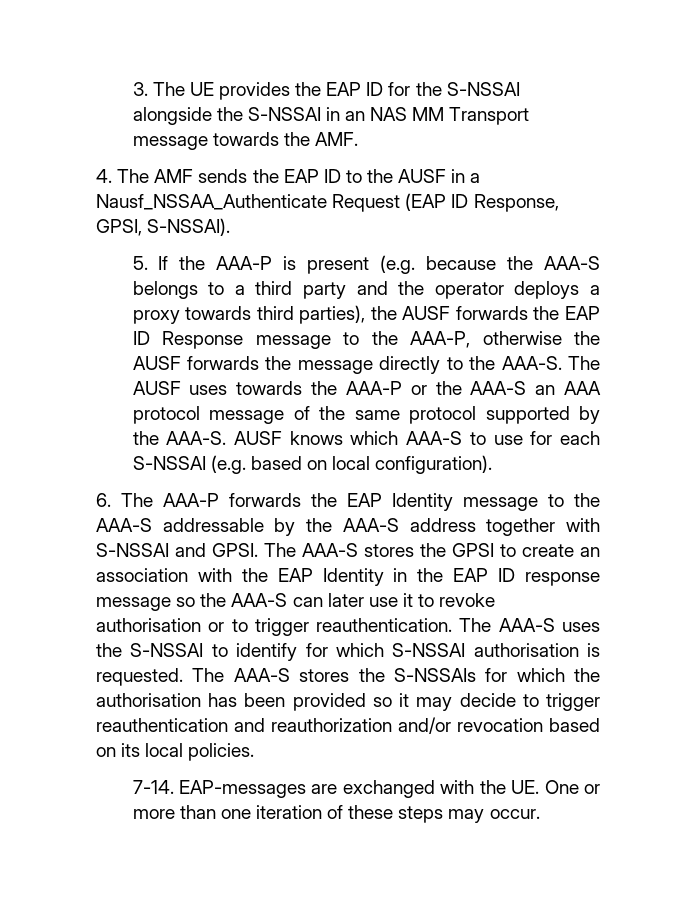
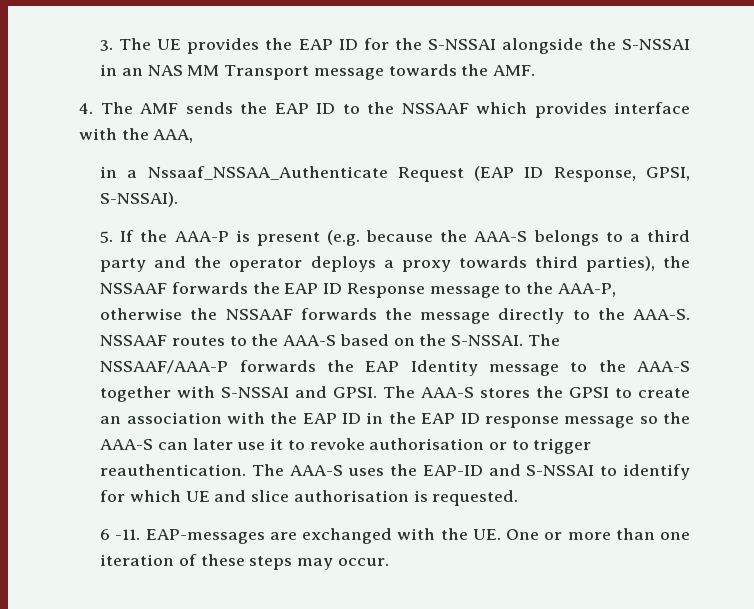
[398,169,447,183] AUSF -> [401,102,690,118] [79,128,194,143] NSSAAF which provides interface with the AAA, //
[96,194,327,210] Nausf_NSSAA_Authenticate -> [147,166,388,180] Nssaaf_NSSAA_Authenticate
[402,306,451,320] AUSF -> [100,283,168,294] NSSAAF
[132,356,181,370] AUSF -> [225,309,293,320] NSSAAF
[568,356,600,370] [132,381,601,395] [132,406,600,424] [132,431,600,445] [132,455,493,474] [96,493,219,507] The AUSF uses towards the AAA-P or the AAA-S an AAA protocol message of the same protocol supported by the AAA-S. AUSF knows which AAA-S to use for each S-NSSAI (e.g. based on local configuration). // 6. The AAA-P -> [100,334,560,346] [100,360,229,374] NSSAAF routes to the AAA-S based on the S-NSSAI. The NSSAAF/AAA-P
[162,518,476,536] addressable by the AAA-S address -> (691, 366) none
[322,568,384,586] Identity -> [342,413,362,424] ID
(122, 650) none -> [422,464,521,476] EAP-ID and
[392,643,466,657] S-NSSAI -> [185,490,290,502] UE and slice
[192,668,600,682] [96,693,600,711] [96,717,600,734] [96,743,255,761] [132,780,174,794] The AAA-S stores the S-NSSAIs for which the authorisation has been provided so it may decide to trigger reauthentication and reauthorization and/or revocation based on its local policies. // 7-14. -> [100,529,141,540] // 6 -11.

